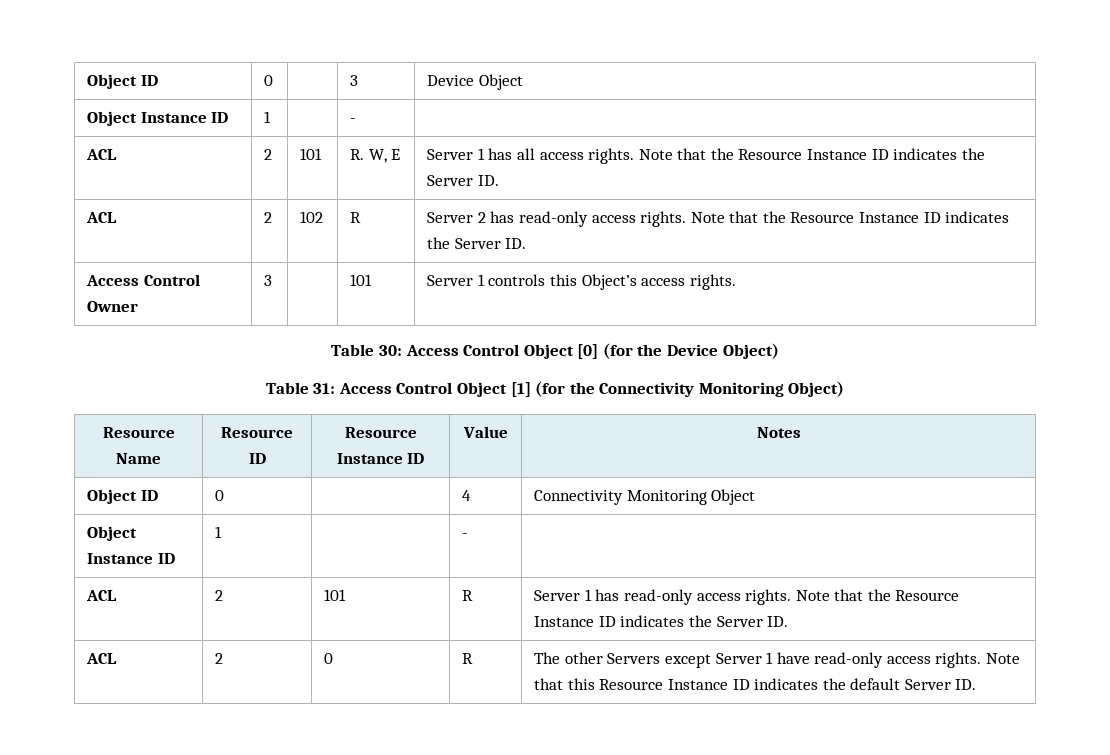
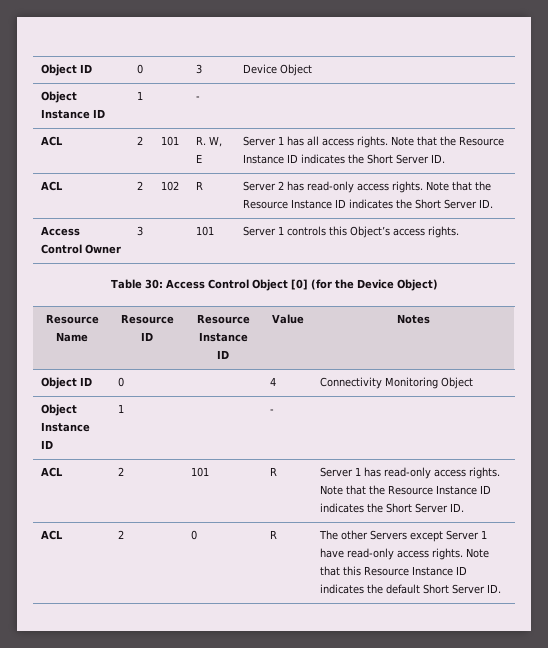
(985, 154) none -> [367,154,394,164] Short
(451, 243) none -> [415,199,442,209] Short
[265,381,845,397] // Table 31: Access Control Object [1] (for the Connectivity Monitoring Object) -> (438, 285) none
(712, 621) none -> [386,503,413,513] Short
(901, 684) none -> [423,584,450,594] Short

